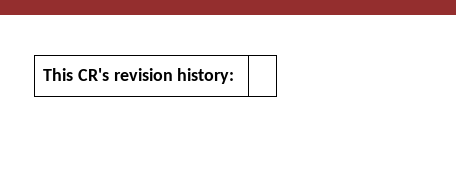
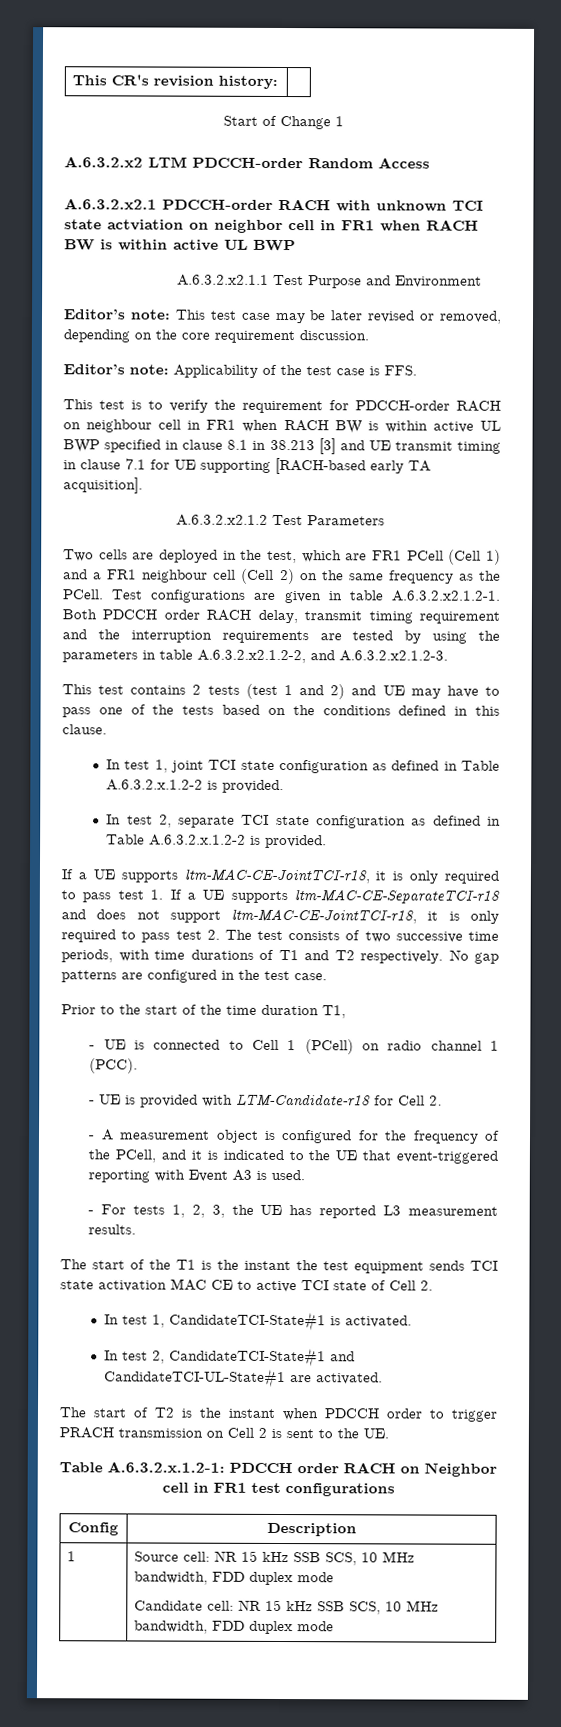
(235, 76) none -> [222,115,344,130] [64,156,430,169] [64,198,484,212] [64,219,479,234] [64,239,296,252] [177,274,483,289] [63,309,502,324] [63,329,369,344] [63,364,417,378] [63,399,501,414] [63,419,501,434] [63,438,501,455] [63,457,431,475] [63,477,143,494] [176,514,386,526] [63,549,502,565] [63,568,501,585] [62,589,502,604] [62,609,500,624] [62,629,500,644] [62,649,448,664] [62,683,500,700] [62,704,500,718] [62,724,107,735] [106,759,500,774] [106,779,285,794] [106,814,501,829] [106,834,328,849] [61,868,499,884] [61,889,500,904] [61,908,499,924] [61,929,500,943] [61,949,499,964] [61,969,327,983] [61,1004,346,1019] [89,1039,499,1055] [89,1058,139,1074] [89,1093,444,1108] [88,1129,500,1144] [88,1149,499,1164] [88,1169,306,1183] [88,1204,498,1219] [88,1224,137,1235] [60,1259,498,1274] [60,1278,433,1293] [104,1311,413,1332] [104,1347,356,1368] [104,1368,384,1389] [59,1407,497,1422] [59,1427,389,1439] [59,1461,497,1477] [161,1482,395,1497] [68,1522,119,1536] [266,1522,357,1537] [67,1551,77,1562] [134,1550,416,1566] [134,1571,335,1586] [134,1599,440,1615] [134,1620,335,1635] // Start of Change 1 // A.6.3.2.x2 LTM PDCCH-order Random Access // A.6.3.2.x2.1 PDCCH-order RACH with unknown TCI state actviation on neighbor cell in FR1 when RACH BW is within active UL BWP // A.6.3.2.x2.1.1 Test Purpose and Environment // Editor’s note: This test case may be later revised or removed, depending on the core requirement discussion. // Editor’s note: Applicability of the test case is FFS. // This test is to verify the requirement for PDCCH-order RACH on neighbour cell in FR1 when RACH BW is within active UL BWP specified in clause 8.1 in 38.213 [3] and UE transmit timing in clause 7.1 for UE supporting [RACH-based early TA acquisition]. // A.6.3.2.x2.1.2 Test Parameters // Two cells are deployed in the test, which are FR1 PCell (Cell 1) and a FR1 neighbour cell (Cell 2) on the same frequency as the PCell. Test configurations are given in table A.6.3.2.x2.1.2-1. Both PDCCH order RACH delay, transmit timing requirement and the interruption requirements are tested by using the parameters in table A.6.3.2.x2.1.2-2, and A.6.3.2.x2.1.2-3. // This test contains 2 tests (test 1 and 2) and UE may have to pass one of the tests based on the conditions defined in this clause. // In test 1, joint TCI state configuration as defined in Table A.6.3.2.x.1.2-2 is provided. // In test 2, separate TCI state configuration as defined in Table A.6.3.2.x.1.2-2 is provided. // If a UE supports ltm-MAC-CE-JointTCI-r18, it is only required to pass test 1. If a UE supports ltm-MAC-CE-SeparateTCI-r18 and does not support ltm-MAC-CE-JointTCI-r18, it is only required to pass test 2. The test consists of two successive time periods, with time durations of T1 and T2 respectively. No gap patterns are configured in the test case. // Prior to the start of the time duration T1, // - UE is connected to Cell 1 (PCell) on radio channel 1 (PCC). // - UE is provided with LTM-Candidate-r18 for Cell 2. // - A measurement object is configured for the frequency of the PCell, and it is indicated to the UE that event-triggered reporting with Event A3 is used. // - For tests 1, 2, 3, the UE has reported L3 measurement results. // The start of the T1 is the instant the test equipment sends TCI state activation MAC CE to active TCI state of Cell 2. // In test 1, CandidateTCI-State#1 is activated. // In test 2, CandidateTCI-State#1 and CandidateTCI-UL-State#1 are activated. // The start of T2 is the instant when PDCCH order to trigger PRACH transmission on Cell 2 is sent to the UE. // Table A.6.3.2.x.1.2-1: PDCCH order RACH on Neighbor cell in FR1 test configurations // Config | Description // 1 | Source cell: NR 15 kHz SSB SCS, 10 MHz bandwidth, FDD duplex mode // Candidate cell: NR 15 kHz SSB SCS, 10 MHz bandwidth, FDD duplex mode

